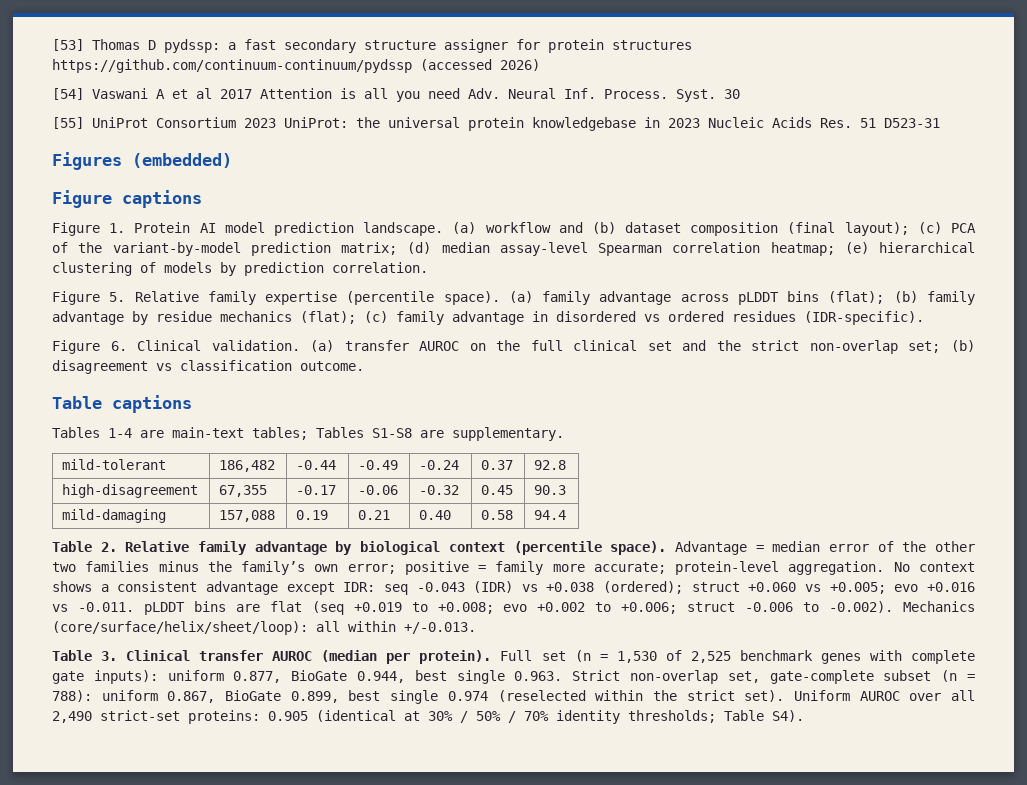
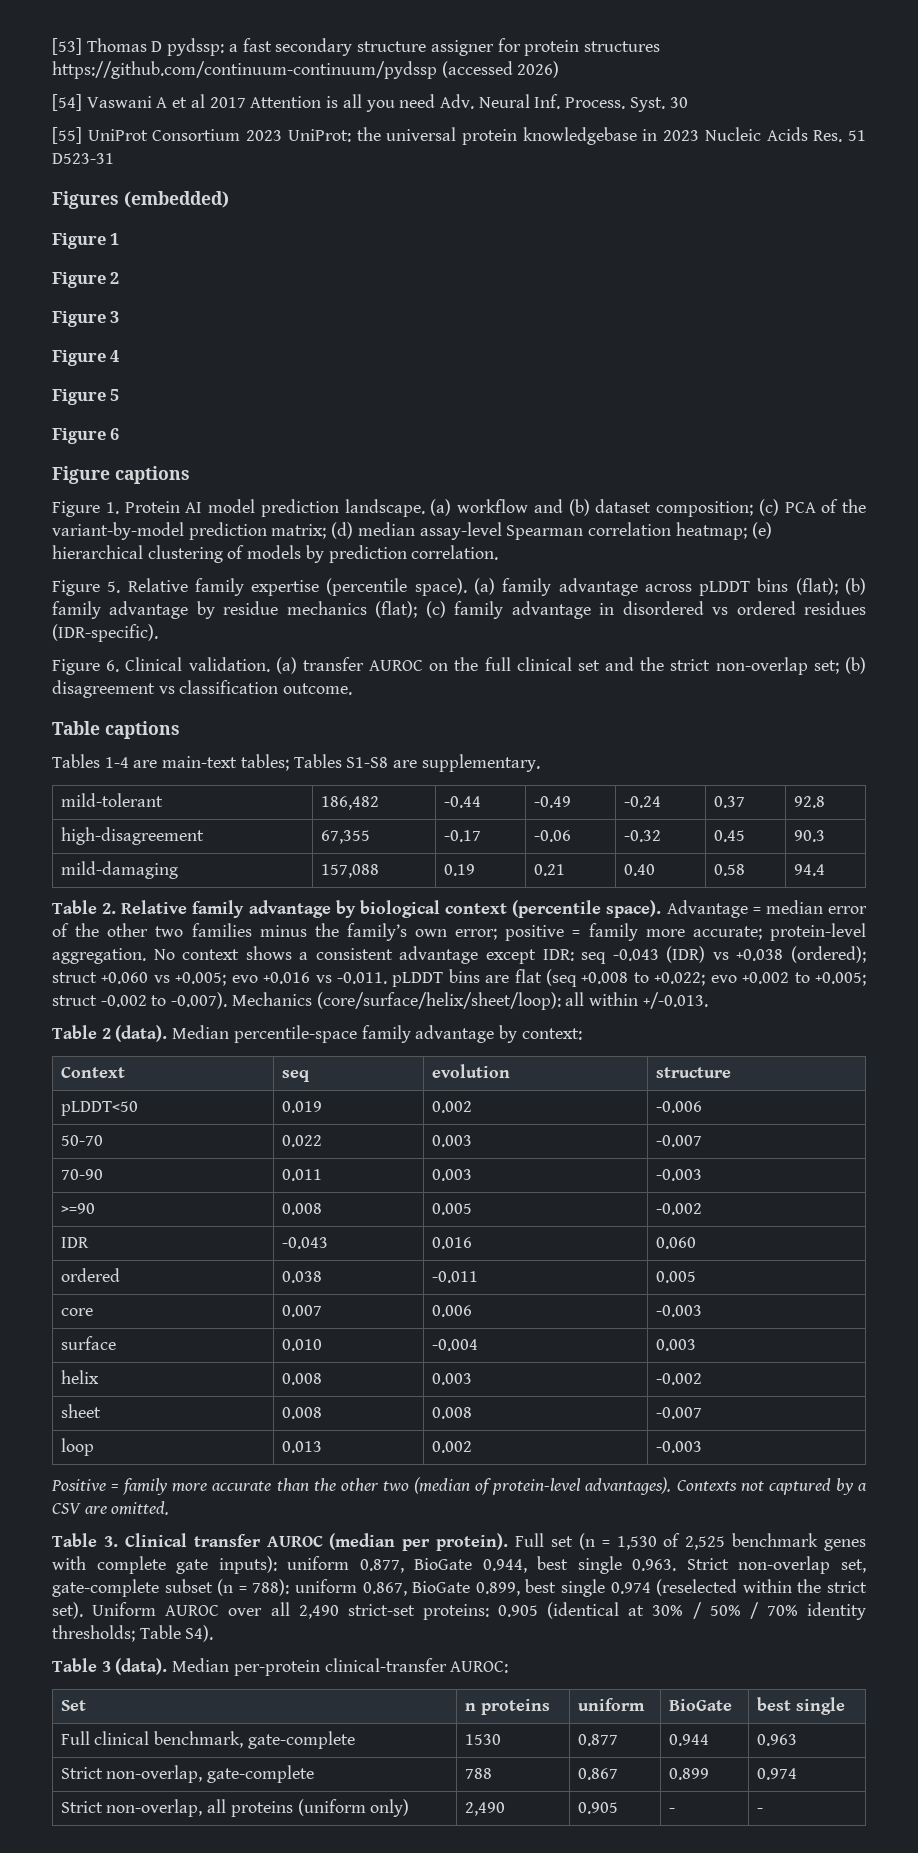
(232, 160) none -> [52,233,120,249] [52,272,120,288] [52,311,120,327] [52,350,120,366] [52,389,120,405] [52,428,120,444] // Figure 1 // Figure 2 // Figure 3 // Figure 4 // Figure 5 // Figure 6
[690,222,909,236] composition (final layout); -> [656,501,753,517] composition;
[353,601,894,614] +0.019 to +0.008; evo +0.002 to +0.006; struct -0.006 to -0.002). -> [581,972,867,986] [52,992,228,1009] +0.008 to +0.022; evo +0.002 to +0.005; struct -0.002 to -0.007).
(476, 628) none -> [52,1025,582,1043] [60,1067,125,1078] [281,1070,309,1082] [431,1064,510,1078] [655,1067,731,1078] [60,1101,138,1116] [281,1101,322,1113] [431,1101,472,1113] [655,1101,702,1113] [60,1135,103,1146] [281,1135,322,1147] [431,1135,472,1147] [655,1135,702,1147] [60,1169,103,1180] [281,1169,322,1181] [431,1169,472,1181] [655,1169,702,1181] [60,1203,95,1214] [281,1203,322,1215] [431,1203,472,1215] [655,1203,702,1215] [60,1237,89,1248] [281,1237,328,1249] [431,1237,472,1249] [655,1237,696,1249] [60,1268,120,1282] [281,1271,322,1283] [431,1271,478,1283] [655,1271,696,1283] [60,1308,93,1316] [281,1305,322,1317] [431,1305,472,1317] [655,1305,702,1317] [60,1336,116,1350] [281,1339,322,1351] [431,1339,478,1351] [655,1339,696,1351] [60,1370,99,1384] [281,1373,322,1385] [431,1373,472,1385] [655,1373,702,1385] [60,1404,101,1418] [281,1407,322,1419] [431,1407,472,1419] [655,1407,702,1419] [60,1438,94,1456] [281,1441,322,1453] [431,1441,472,1453] [655,1441,702,1453] [51,1477,868,1495] [52,1501,170,1515] // Table 2 (data). Median percentile-space family advantage by context: // Context | seq | evolution | structure // pLDDT<50 | 0.019 | 0.002 | -0.006 // 50-70 | 0.022 | 0.003 | -0.007 // 70-90 | 0.011 | 0.003 | -0.003 // >=90 | 0.008 | 0.005 | -0.002 // IDR | -0.043 | 0.016 | 0.060 // ordered | 0.038 | -0.011 | 0.005 // core | 0.007 | 0.006 | -0.003 // surface | 0.010 | -0.004 | 0.003 // helix | 0.008 | 0.003 | -0.002 // sheet | 0.008 | 0.008 | -0.007 // loop | 0.013 | 0.002 | -0.003 // Positive = family more accurate than the other two (median of protein-level advantages). Contexts not captured by a CSV are omitted.
(804, 716) none -> [52,1658,509,1676] [60,1700,86,1711] [464,1699,550,1715] [577,1698,645,1711] [668,1699,732,1711] [756,1697,845,1715] [60,1731,355,1749] [464,1734,501,1745] [577,1734,618,1746] [668,1734,709,1746] [756,1734,797,1746] [60,1765,315,1783] [464,1768,492,1779] [577,1768,618,1780] [668,1768,709,1780] [756,1768,797,1780] [60,1799,410,1817] [464,1802,505,1816] [577,1802,618,1814] [668,1808,675,1813] [756,1808,763,1813] // Table 3 (data). Median per-protein clinical-transfer AUROC: // Set | n proteins | uniform | BioGate | best single // Full clinical benchmark, gate-complete | 1530 | 0.877 | 0.944 | 0.963 // Strict non-overlap, gate-complete | 788 | 0.867 | 0.899 | 0.974 // Strict non-overlap, all proteins (uniform only) | 2,490 | 0.905 | - | -

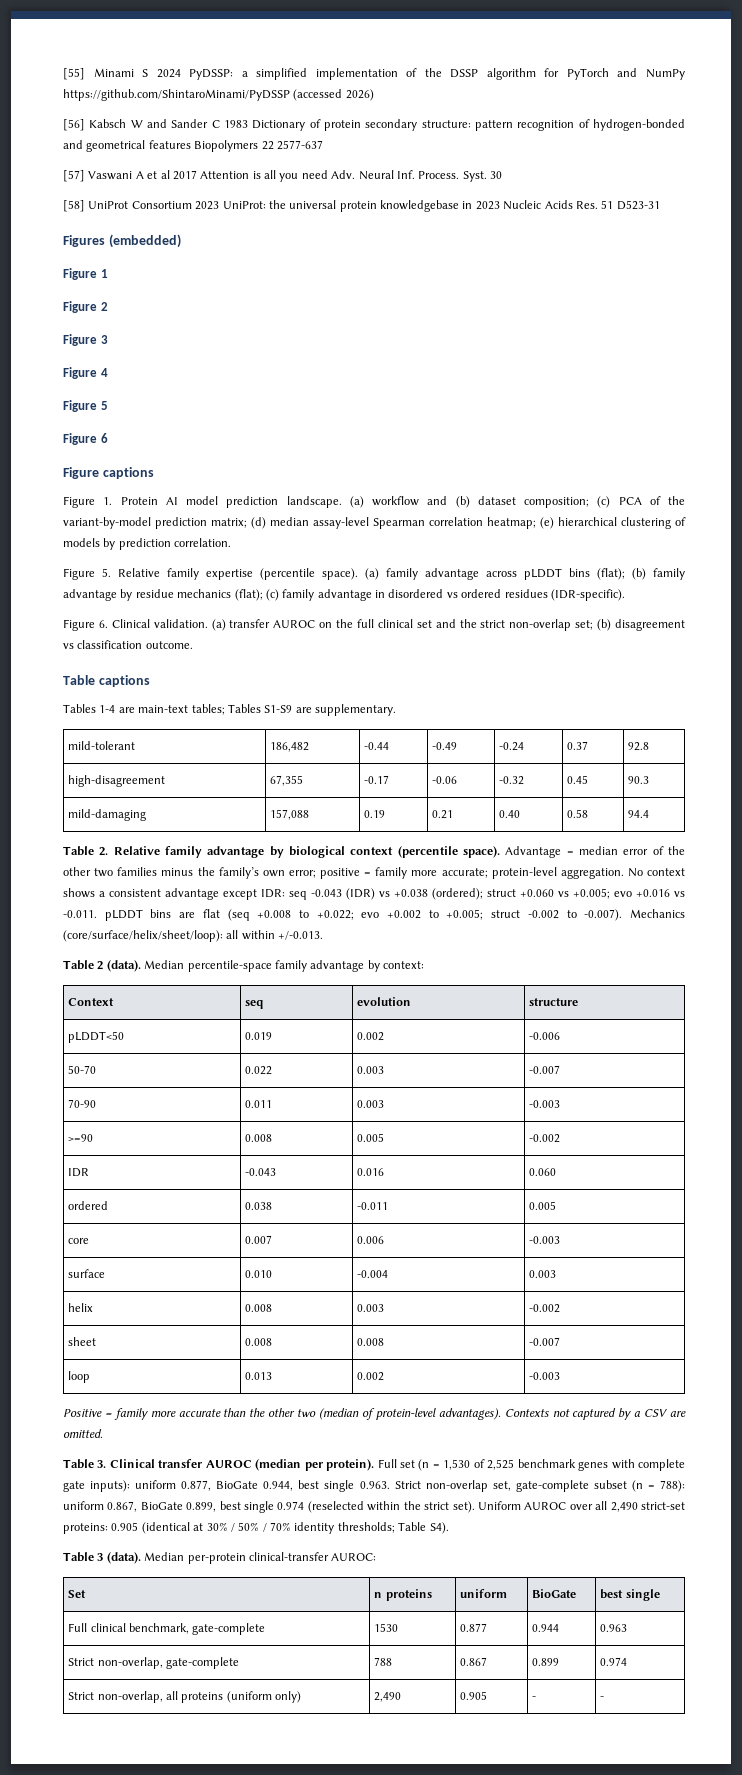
[52,38,660,56] [52,61,560,79] [52,94,82,111] [53] Thomas D pydssp: a fast secondary structure assigner for protein structures https://github.com/continuum-continuum/pydssp (accessed 2026) // [54] -> [63,68,686,80] [63,89,374,101] [63,119,685,131] [63,140,323,152] [63,170,85,182] [55] Minami S 2024 PyDSSP: a simplified implementation of the DSSP algorithm for PyTorch and NumPy https://github.com/ShintaroMinami/PyDSSP (accessed 2026) // [56] Kabsch W and Sander C 1983 Dictionary of protein secondary structure: pattern recognition of hydrogen-bonded and geometrical features Biopolymers 22 2577-637 // [57]
[52,127,82,144] [55] -> [63,200,85,212] [58]
[346,757,389,768] S1-S8 -> [264,705,293,713] S1-S9

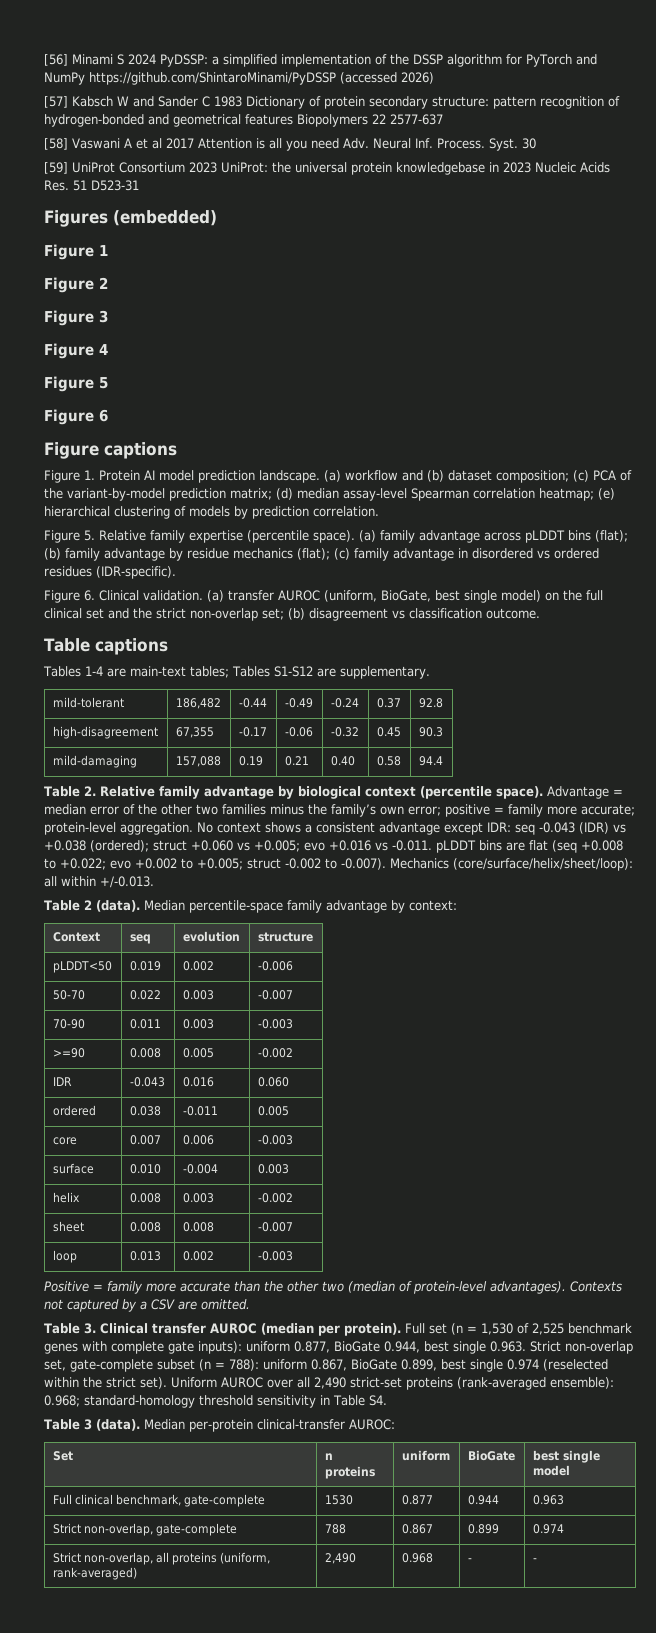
[63,68,85,80] [55] -> [44,54,68,66] [56]
[63,119,85,131] [56] -> [44,96,68,108] [57]
[63,170,85,182] [57] -> [44,138,68,150] [58]
[63,200,85,212] [58] -> [44,162,68,174] [59]
(316, 624) none -> [324,590,541,603] (uniform, BioGate, best single model)
[264,705,293,713] S1-S9 -> [273,666,313,677] S1-S12
[63,1522,449,1534] proteins: 0.905 (identical at 30% / 50% / 70% identity thresholds; Table S4). -> [406,1377,614,1390] [44,1395,387,1408] proteins (rank-averaged ensemble): 0.968; standard-homology threshold sensitivity in Table S4.
(660, 1595) none -> [532,1465,570,1476] model
[226,1691,302,1703] (uniform only) -> [219,1552,270,1564] [52,1567,137,1580] (uniform, rank-averaged)
[460,1691,488,1700] 0.905 -> [401,1553,433,1563] 0.968

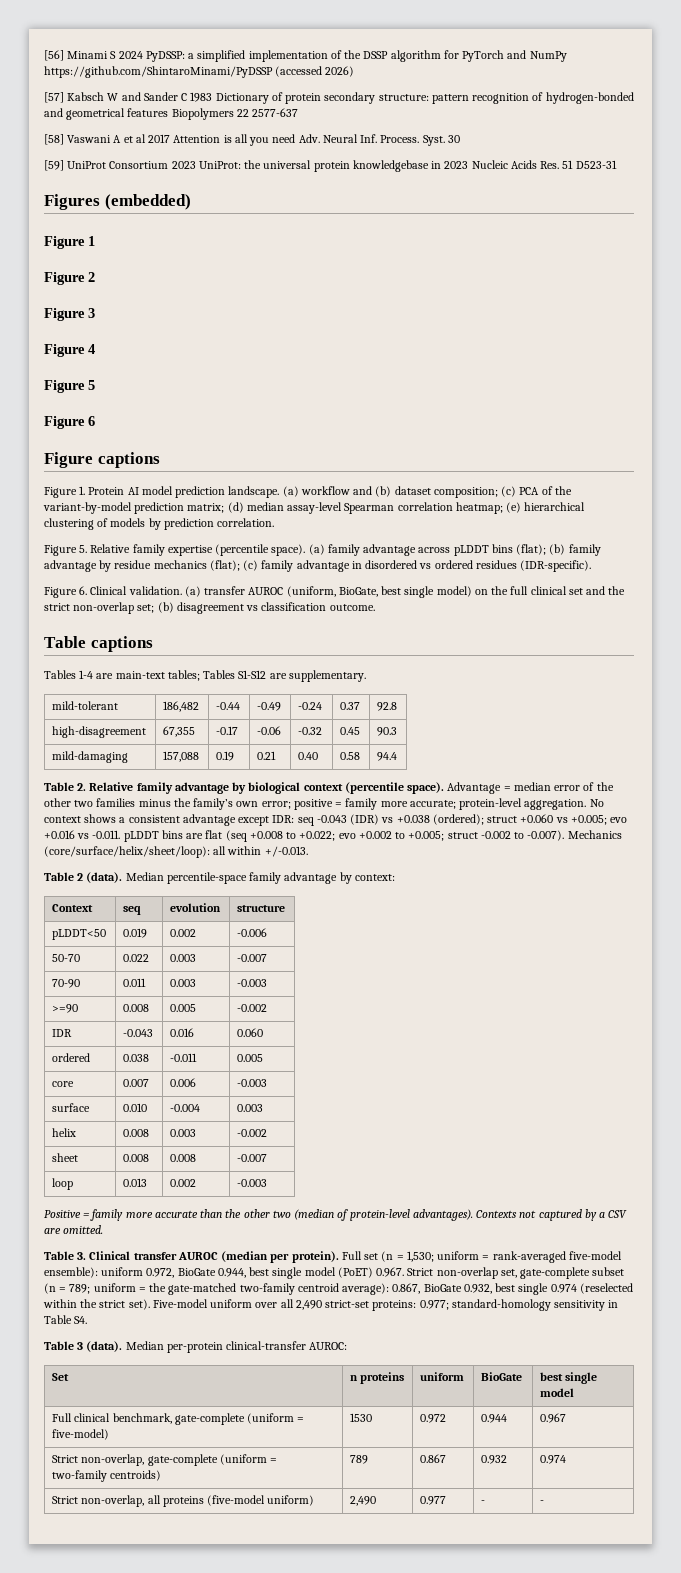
[480,1323,632,1335] [44,1341,330,1354] 1,530 of 2,525 benchmark genes with complete gate inputs): uniform 0.877, -> [406,1251,622,1263] [44,1267,175,1278] 1,530; uniform = rank-averaged five-model ensemble): uniform 0.972,
[490,1341,526,1352] 0.963. -> [304,1267,405,1278] model (PoET) 0.967.
[229,1359,307,1371] 788): uniform -> [69,1283,390,1295] 789; uniform = the gate-matched two-family centroid average):
[401,1359,437,1371] 0.899, -> [463,1284,492,1294] 0.932,
[171,1377,263,1388] Uniform AUROC -> [152,1299,253,1308] Five-model uniform
[406,1377,614,1390] [44,1395,253,1408] proteins (rank-averaged ensemble): 0.968; standard-homology threshold -> [372,1299,551,1311] proteins: 0.977; standard-homology
(265, 1500) none -> [247,1413,305,1424] [52,1429,110,1440] (uniform = five-model)
[401,1495,433,1505] 0.877 -> [420,1414,447,1423] 0.972
[532,1495,564,1505] 0.963 -> [540,1413,567,1423] 0.967
[324,1524,346,1534] | 788 -> [219,1454,278,1465] [52,1470,162,1482] [350,1455,369,1464] (uniform = two-family centroids) | 789
[467,1524,499,1534] 0.899 -> [481,1455,508,1464] 0.932
[219,1552,270,1564] [52,1567,137,1580] (uniform, rank-averaged) -> [207,1495,315,1506] (five-model uniform)
[401,1553,433,1563] 0.968 -> [420,1496,447,1505] 0.977

